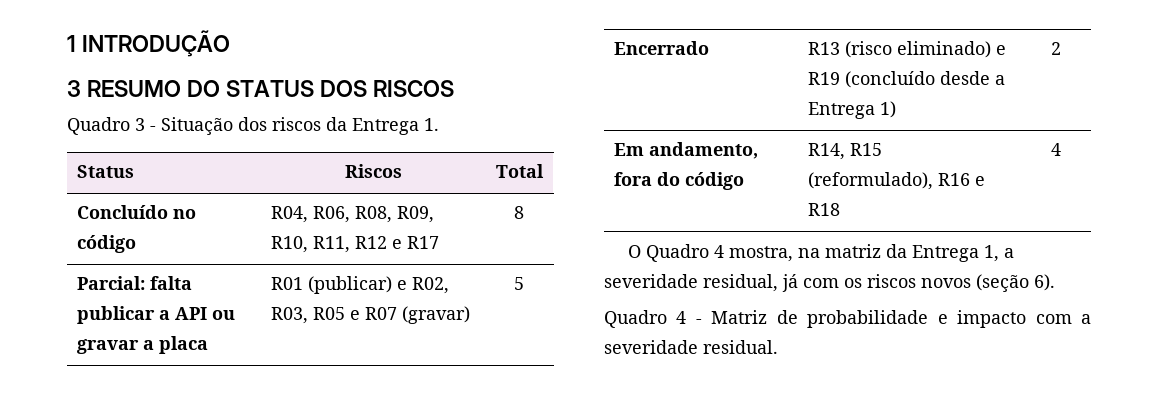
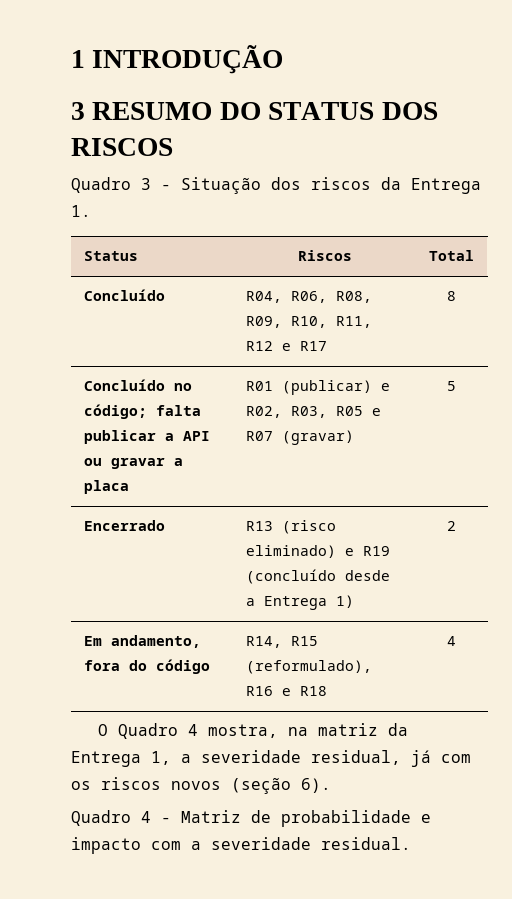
[173,209,197,219] [77,235,137,253] no código -> (165, 295) none
[77,276,146,290] Parcial: -> [83,379,192,391] [83,404,147,419] Concluído no código;

